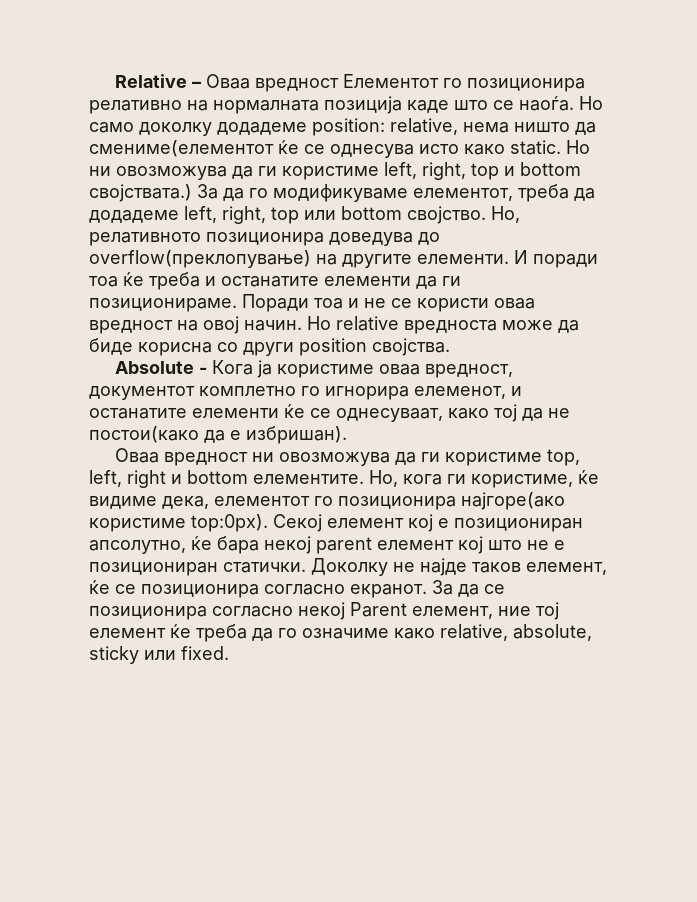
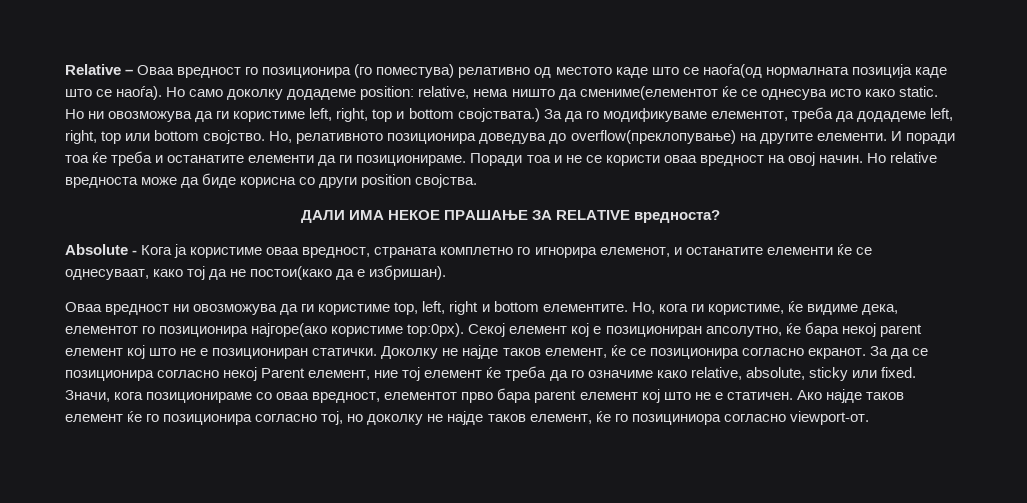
[343,74,586,92] [89,100,208,114] Елементот го позиционира релативно на -> [245,64,762,78] го позиционира (го поместува) релативно од местото каде што се наоѓа(од
[519,96,574,111] наоѓа. -> [116,86,163,100] наоѓа).
(450, 347) none -> [300,210,721,223] // ДАЛИ ИМА НЕКОЕ ПРАШАЊЕ ЗА RELATIVE вредноста?
[89,386,195,400] документот -> [374,247,438,258] страната
(229, 653) none -> [65,388,904,403] [65,411,869,425] Значи, кога позиционираме со оваа вредност, елементот прво бара parent елемент кој што не е статичен. Ако најде таков елемент ќе го позиционира согласно тој, но доколку не најде таков елемент, ќе го позициниора согласно viewport-от.

